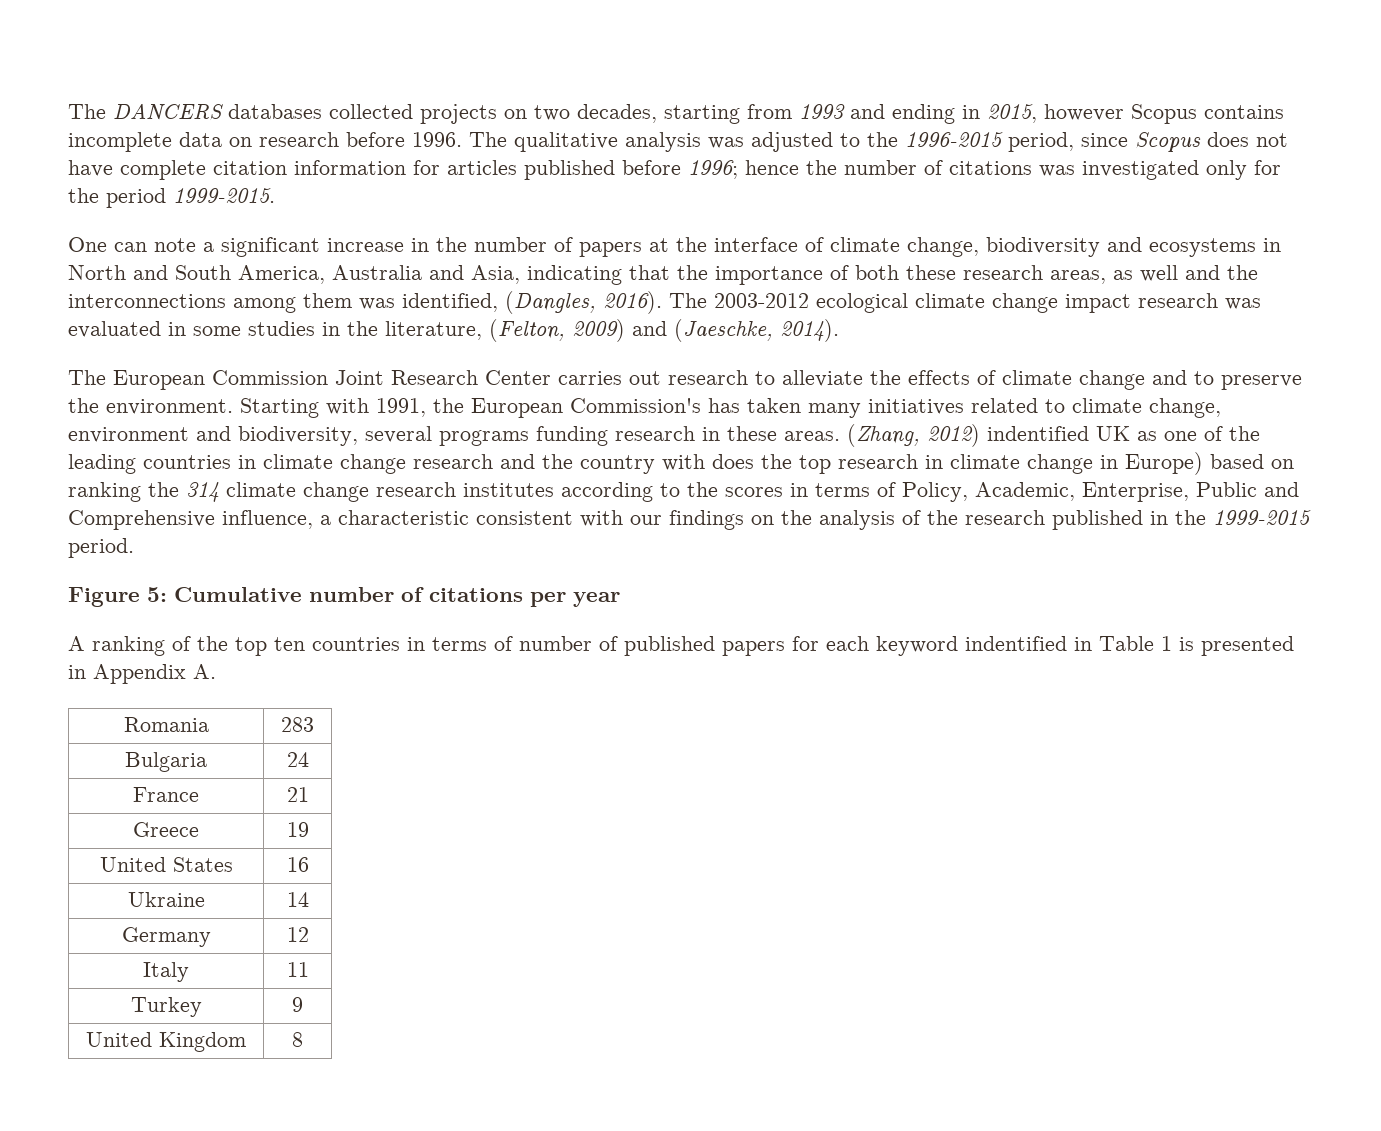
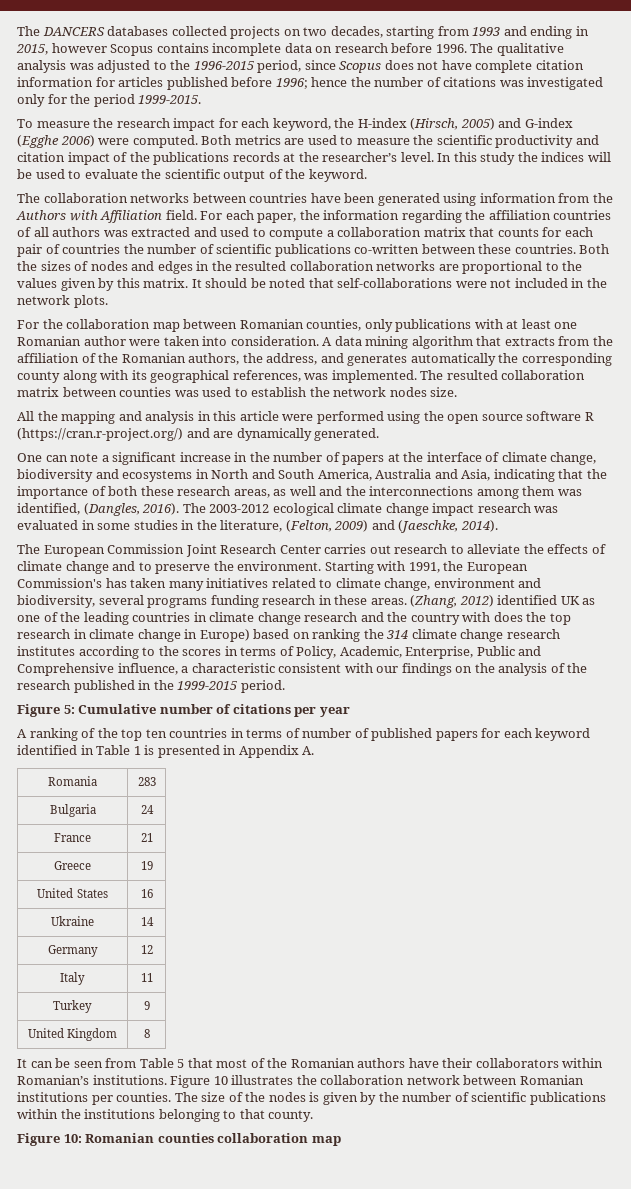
(275, 195) none -> [17,118,573,131] [17,135,599,148] [17,152,611,165] [17,169,367,182] [17,193,613,206] [16,210,612,223] [17,227,593,240] [17,244,610,257] [17,261,583,274] [17,278,607,291] [17,295,108,308] [17,319,578,332] [17,336,613,349] [17,353,612,366] [17,370,586,383] [17,387,458,397] [17,411,594,424] [17,428,380,441] // To measure the research impact for each keyword, the H-index (Hirsch, 2005) and G-index (Egghe 2006) were computed. Both metrics are used to measure the scientific productivity and citation impact of the publications records at the researcher’s level. In this study the indices will be used to evaluate the scientific output of the keyword. // The collaboration networks between countries have been generated using information from the Authors with Affiliation field. For each paper, the information regarding the affiliation countries of all authors was extracted and used to compute a collaboration matrix that counts for each pair of countries the number of scientific publications co-written between these countries. Both the sizes of nodes and edges in the resulted collaboration networks are proportional to the values given by this matrix. It should be noted that self-collaborations were not included in the network plots. // For the collaboration map between Romanian counties, only publications with at least one Romanian author were taken into consideration. A data mining algorithm that extracts from the affiliation of the Romanian authors, the address, and generates automatically the corresponding county along with its geographical references, was implemented. The resulted collaboration matrix between counties was used to establish the network nodes size. // All the mapping and analysis in this article were performed using the open source software R (https://cran.r-project.org/) and are dynamically generated.
[987,426,1089,441] indentified -> [497,595,558,605] identified
[965,636,1067,651] indentified -> [17,745,77,755] identified
(303, 1039) none -> [17,1058,604,1068] [17,1075,584,1088] [17,1092,606,1105] [17,1109,314,1122] [17,1133,341,1146] // It can be seen from Table 5 that most of the Romanian authors have their collaborators within Romanian’s institutions. Figure 10 illustrates the collaboration network between Romanian institutions per counties. The size of the nodes is given by the number of scientific publications within the institutions belonging to that county. // Figure 10: Romanian counties collaboration map

